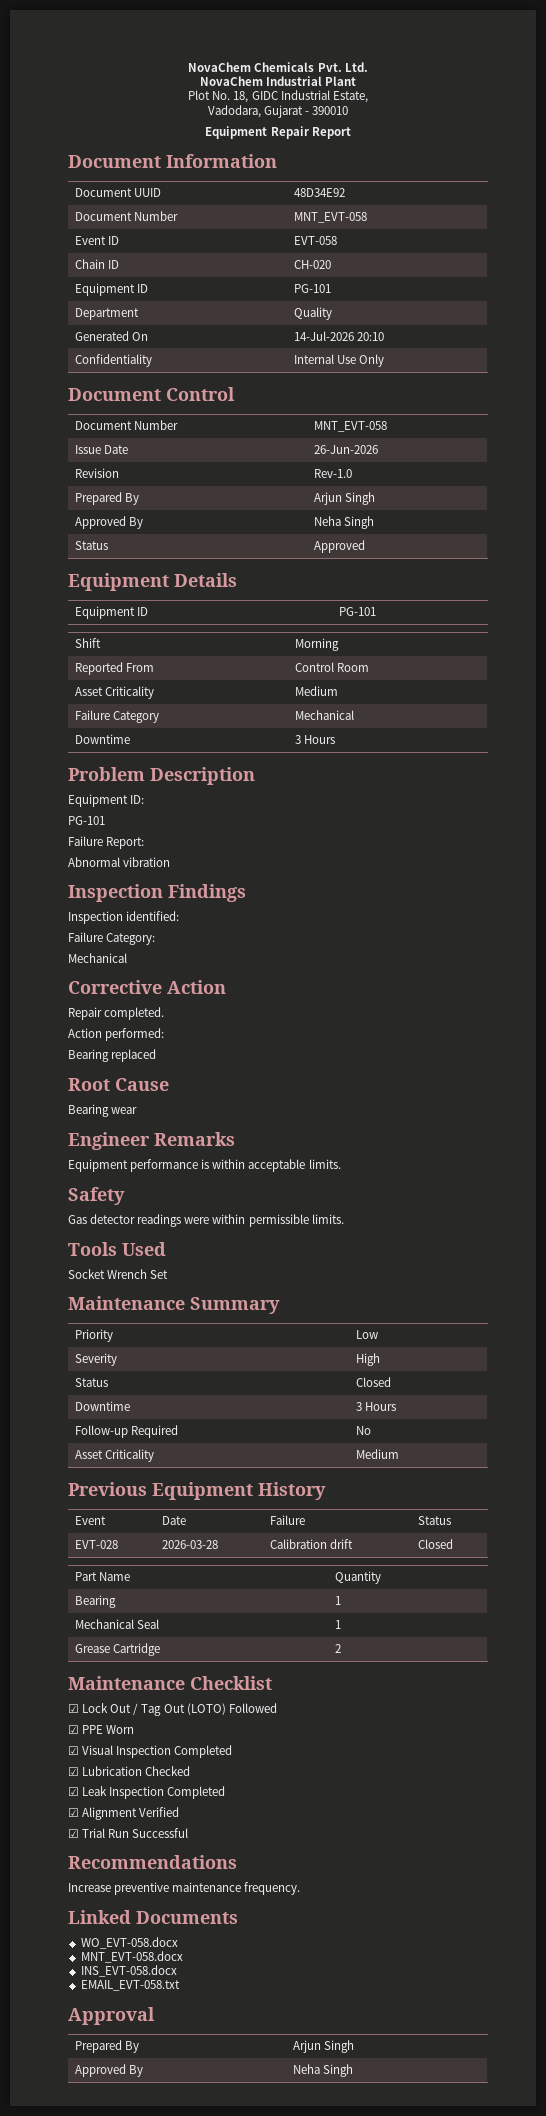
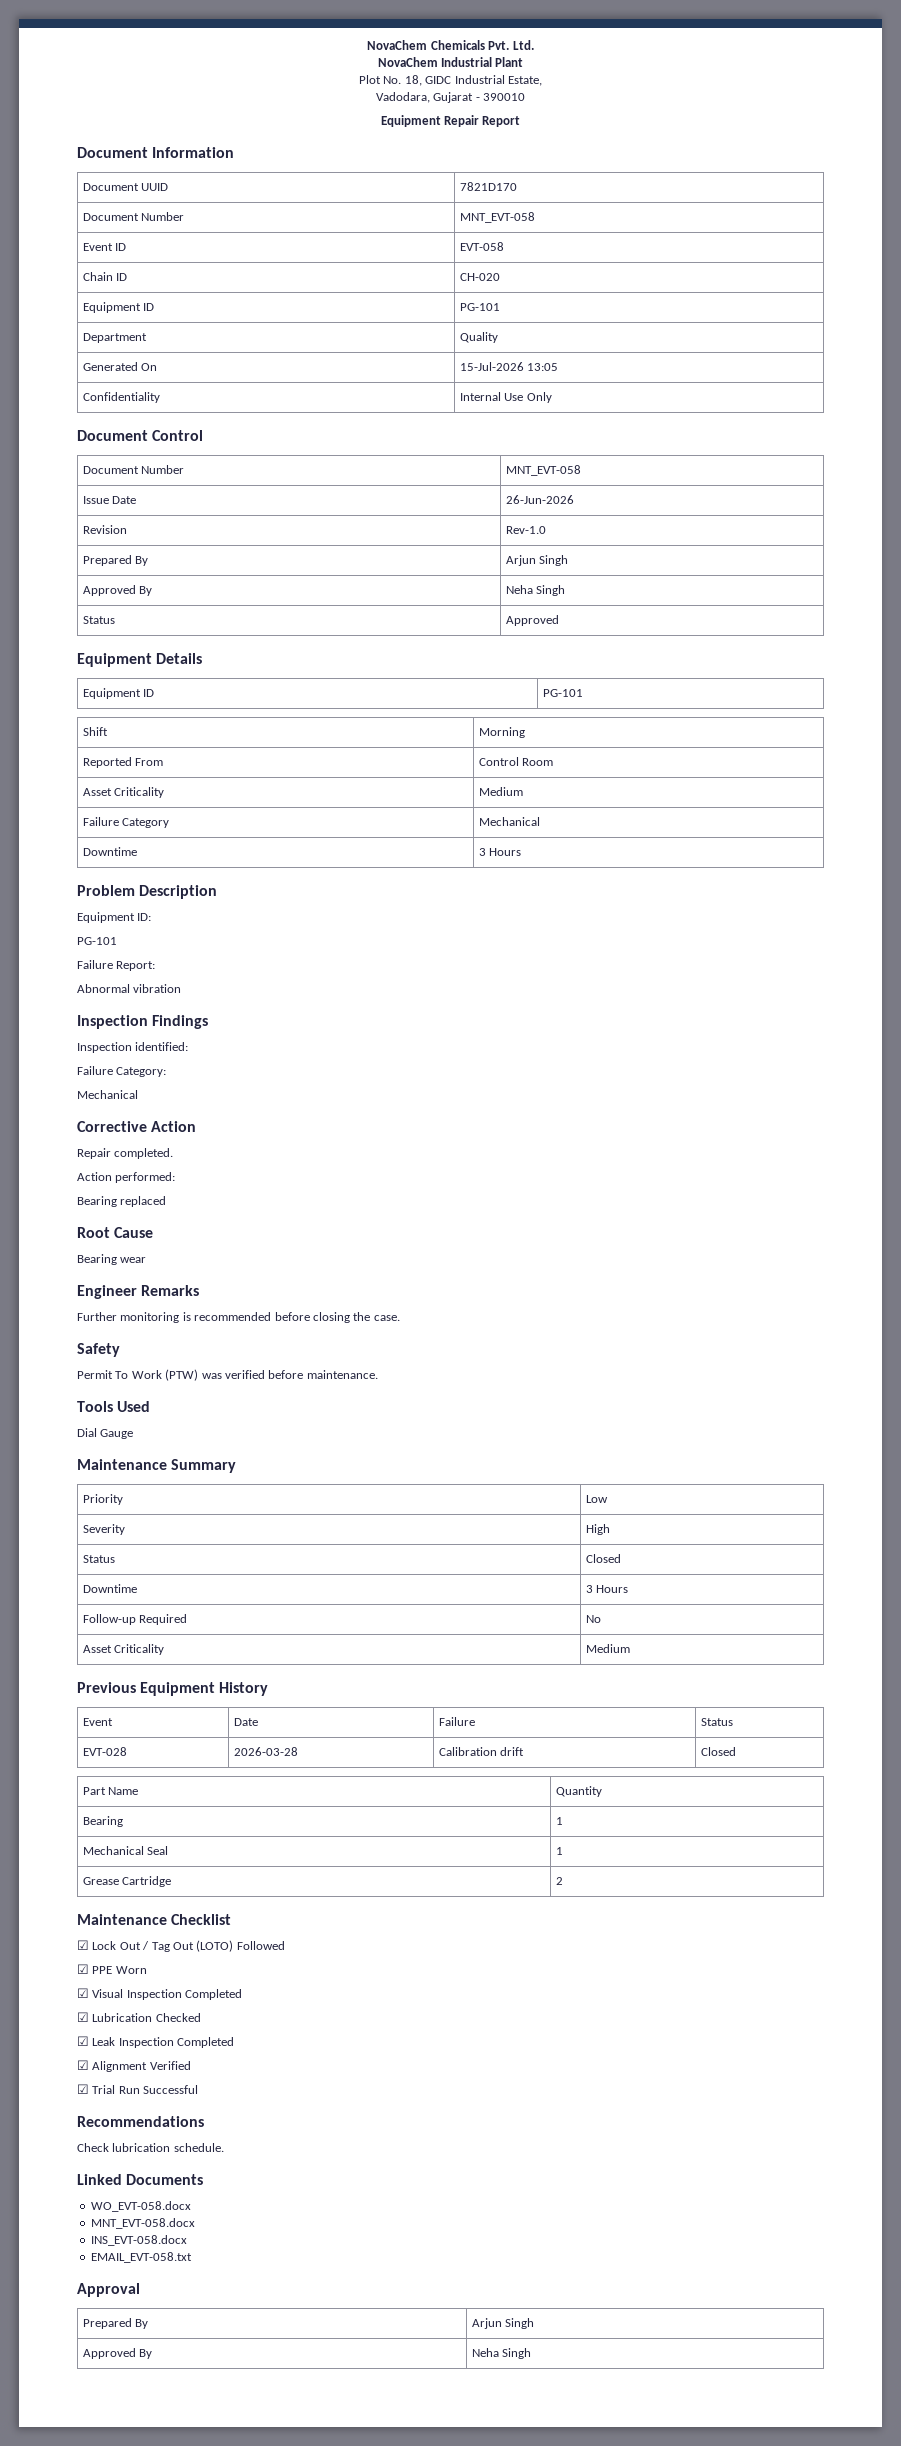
[294,188,346,197] 48D34E92 -> [459,182,517,191] 7821D170
[294,331,385,341] 14-Jul-2026 20:10 -> [459,362,559,371] 15-Jul-2026 13:05
[68,1159,341,1172] [68,1187,125,1205] [68,1214,344,1227] Equipment performance is within acceptable limits. // Safety // Gas detector readings were within permissible limits. -> [77,1312,400,1323] [77,1343,120,1357] [77,1369,378,1381] Further monitoring is recommended before closing the case. // Safety // Permit To Work (PTW) was verified before maintenance.
[68,1269,169,1279] Socket Wrench Set -> [77,1428,134,1439] Dial Gauge
[68,1882,301,1895] Increase preventive maintenance frequency. -> [77,2143,224,2152] Check lubrication schedule.

